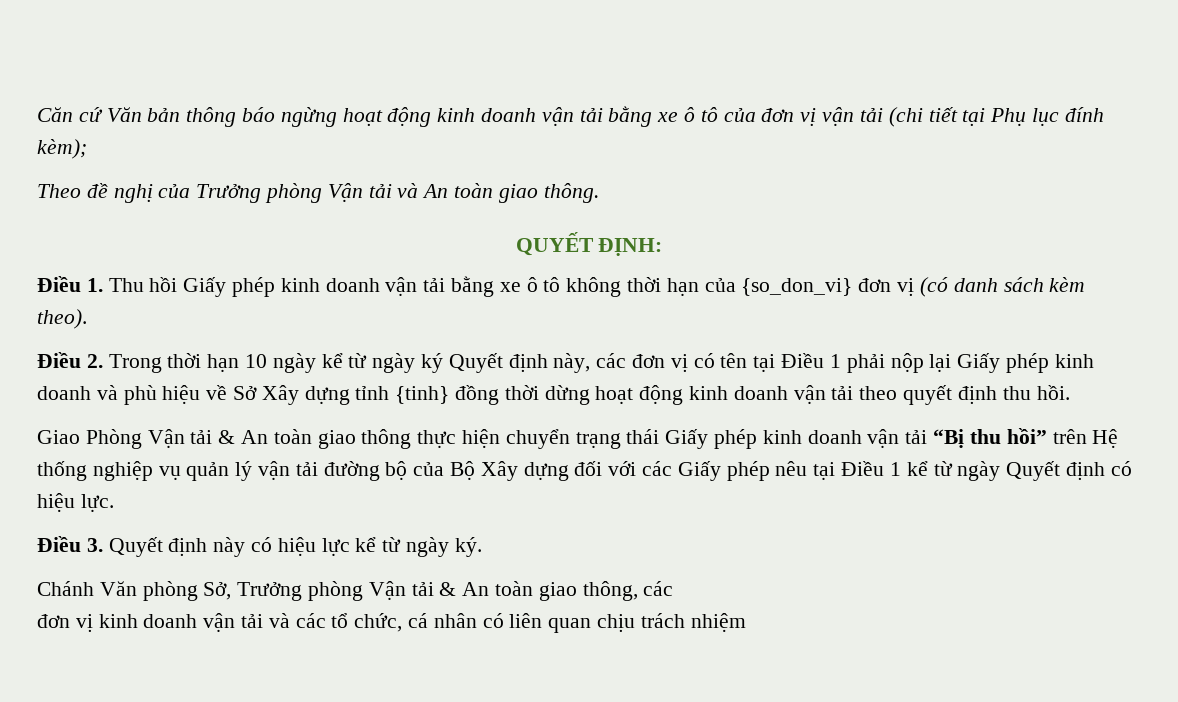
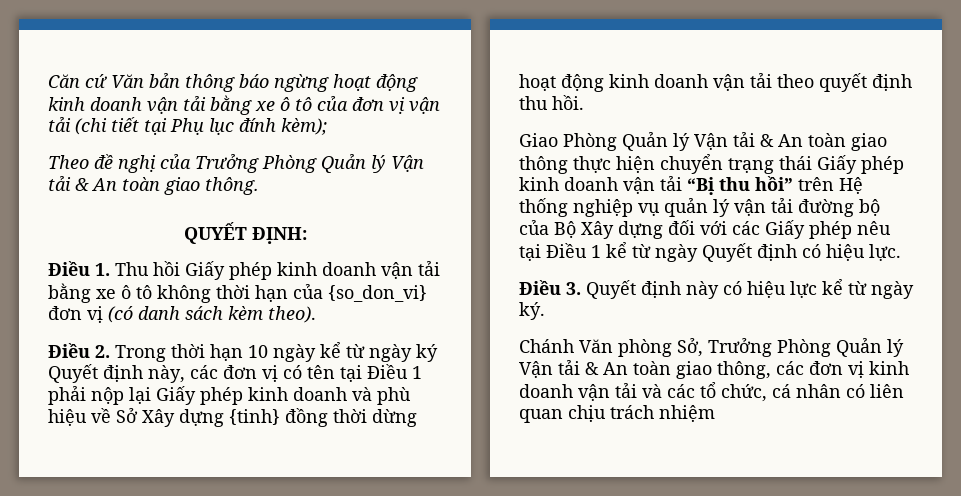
[265,183,419,203] phòng Vận tải và -> [262,154,424,173] [48,176,89,191] Phòng Quản lý Vận tải &
[355,386,390,400] tỉnh -> (224, 418) none
(142, 439) none -> [622,132,690,151] Quản lý
[308,581,364,601] phòng -> [777,338,904,357] Phòng Quản lý
(674, 588) // -> (804, 368) none

